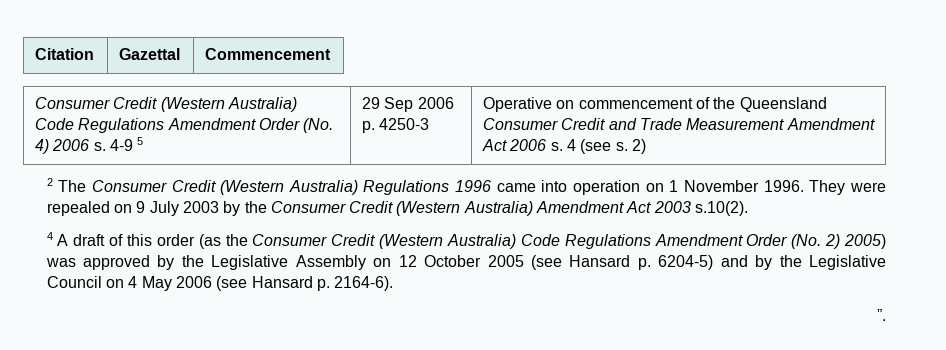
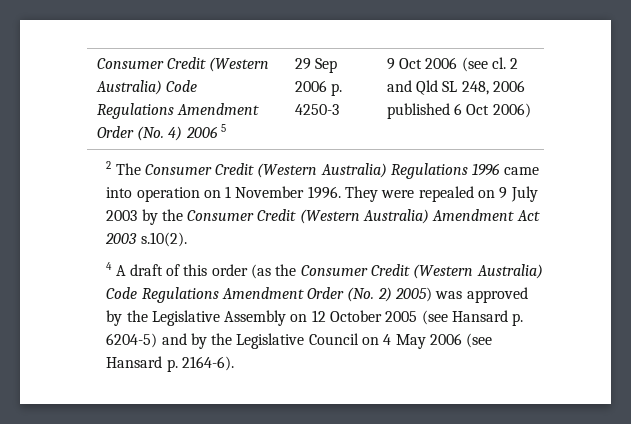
[35,48,95,60] [119,48,181,60] [205,48,332,60] Citation | Gazettal | Commencement // -> (96, 63) none
[93,139,134,151] s. 4-9 -> (218, 132) none
[483,97,827,112] [483,118,875,130] [482,139,647,154] Operative on commencement of the Queensland Consumer Credit and Trade Measurement Amendment Act 2006 s. 4 (see s. 2) -> [386,57,519,72] [386,80,526,95] [386,103,531,119] 9 Oct 2006 (see cl. 2 and Qld SL 248, 2006 published 6 Oct 2006)
[877,309,886,321] // ”. -> (234, 363) none

